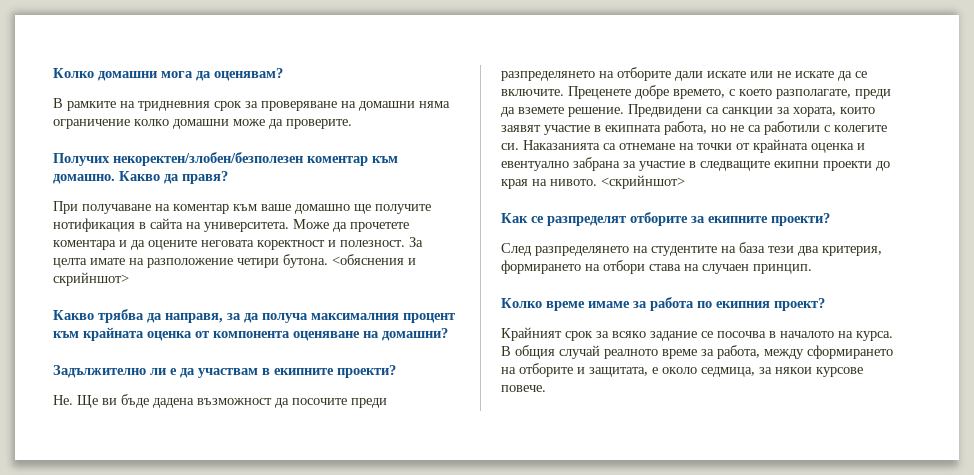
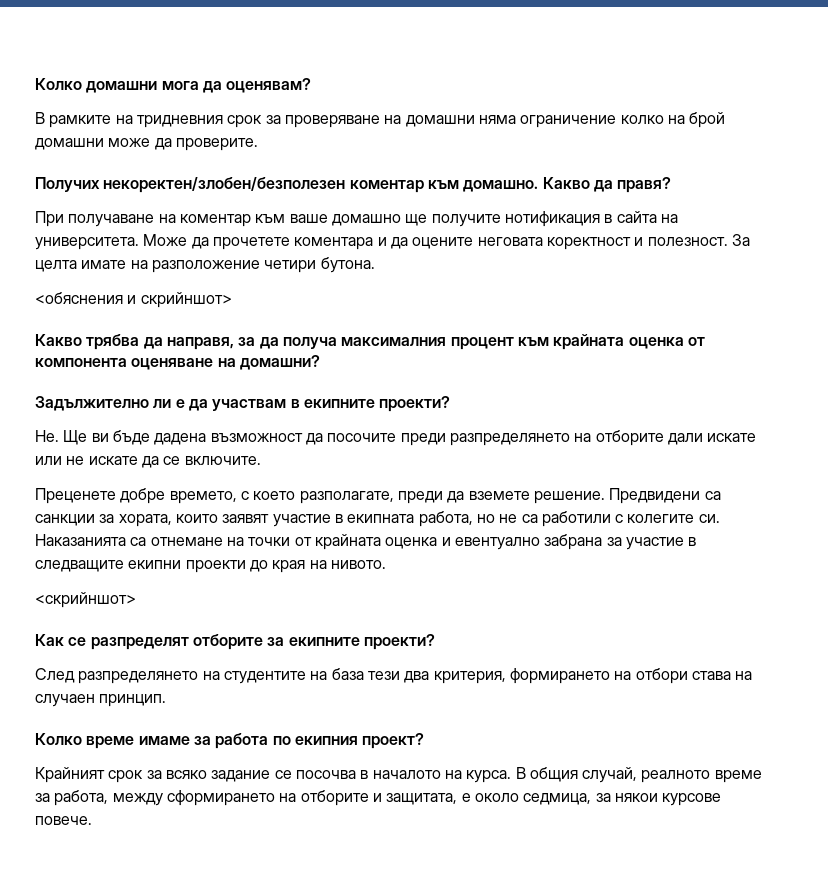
(169, 122) none -> [667,112,726,128] на брой
(328, 261) none -> (375, 265) //
(564, 92) none -> (261, 460) //
(597, 182) none -> (386, 564) //
[559,345,600,359] случай -> [582,767,638,783] случай,

